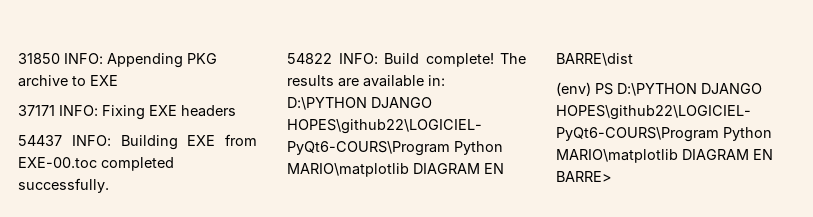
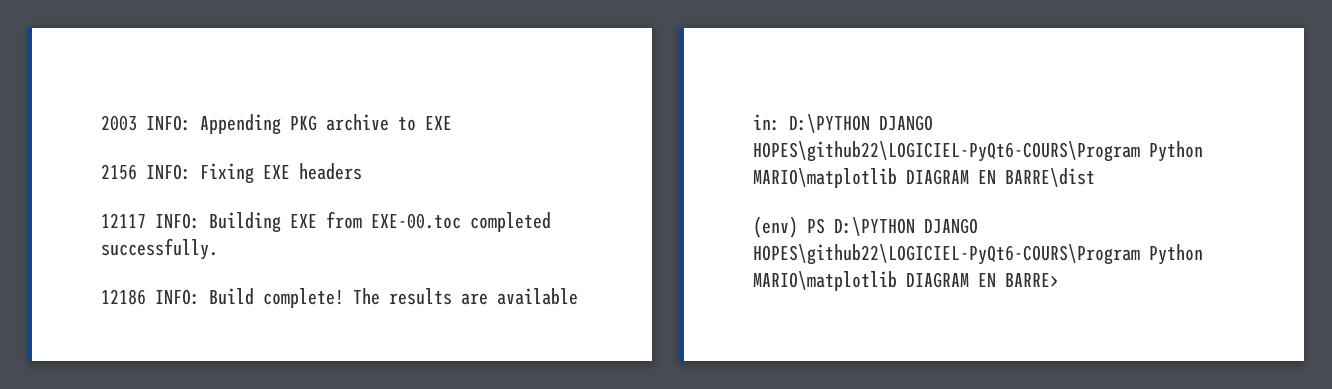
[18,53,60,64] 31850 -> [101,115,137,131] 2003
[18,105,55,116] 37171 -> [101,164,137,180] 2156
[18,135,62,146] 54437 -> [101,213,146,228] 12117
[287,53,332,64] 54822 -> [101,289,146,305] 12186

